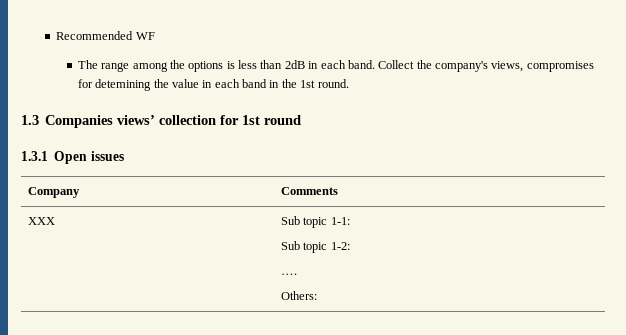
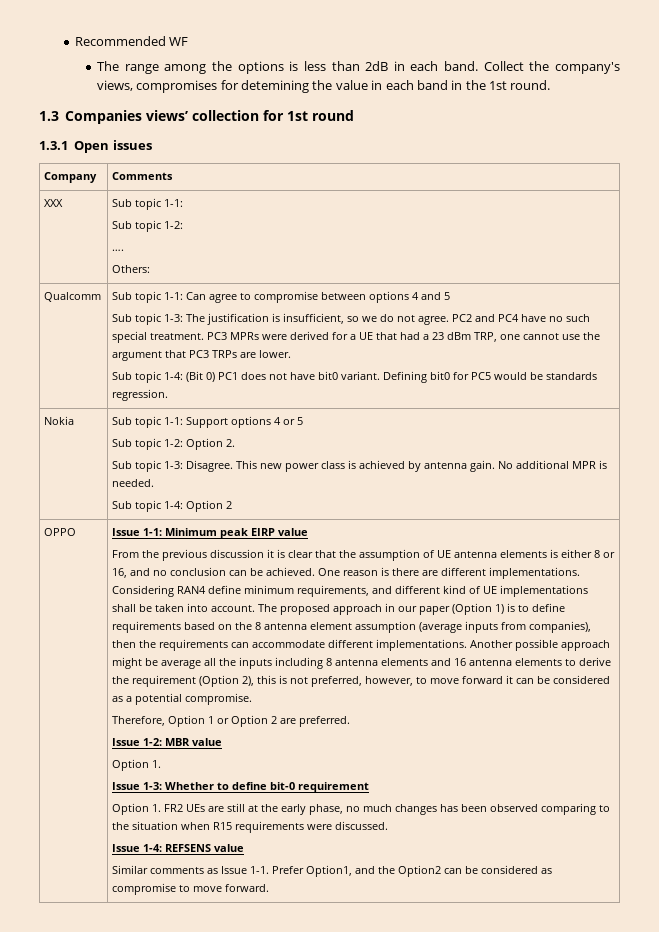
(317, 295) none -> [44,292,102,302] [112,291,451,303] [112,313,591,325] [112,331,601,343] [112,350,292,361] [112,371,598,383] [112,389,169,401] [44,416,75,425] [112,416,304,428] [112,438,236,450] [112,460,608,472] [112,479,155,487] [112,500,233,512] [44,528,77,536] [112,528,309,539] [112,549,616,561] [112,567,581,579] [112,585,589,597] [112,603,566,615] [112,621,592,633] [112,639,611,651] [112,657,612,669] [112,675,611,687] [112,693,253,705] [112,715,351,727] [112,738,223,746] [112,759,162,771] [112,782,370,793] [112,803,611,815] [112,821,389,833] [112,844,245,852] [112,865,553,877] [112,883,270,895] // Qualcomm | Sub topic 1-1: Can agree to compromise between options 4 and 5 // Sub topic 1-3: The justification is insufficient, so we do not agree. PC2 and PC4 have no such special treatment. PC3 MPRs were derived for a UE that had a 23 dBm TRP, one cannot use the argument that PC3 TRPs are lower. // Sub topic 1-4: (Bit 0) PC1 does not have bit0 variant. Defining bit0 for PC5 would be standards regression. // Nokia | Sub topic 1-1: Support options 4 or 5 // Sub topic 1-2: Option 2. // Sub topic 1-3: Disagree. This new power class is achieved by antenna gain. No additional MPR is needed. // Sub topic 1-4: Option 2 // OPPO | Issue 1-1: Minimum peak EIRP value // From the previous discussion it is clear that the assumption of UE antenna elements is either 8 or 16, and no conclusion can be achieved. One reason is there are different implementations. Considering RAN4 define minimum requirements, and different kind of UE implementations shall be taken into account. The proposed approach in our paper (Option 1) is to define requirements based on the 8 antenna element assumption (average inputs from companies), then the requirements can accommodate different implementations. Another possible approach might be average all the inputs including 8 antenna elements and 16 antenna elements to derive the requirement (Option 2), this is not preferred, however, to move forward it can be considered as a potential compromise. // Therefore, Option 1 or Option 2 are preferred. // Issue 1-2: MBR value // Option 1. // Issue 1-3: Whether to define bit-0 requirement // Option 1. FR2 UEs are still at the early phase, no much changes has been observed comparing to the situation when R15 requirements were discussed. // Issue 1-4: REFSENS value // Similar comments as Issue 1-1. Prefer Option1, and the Option2 can be considered as compromise to move forward.

